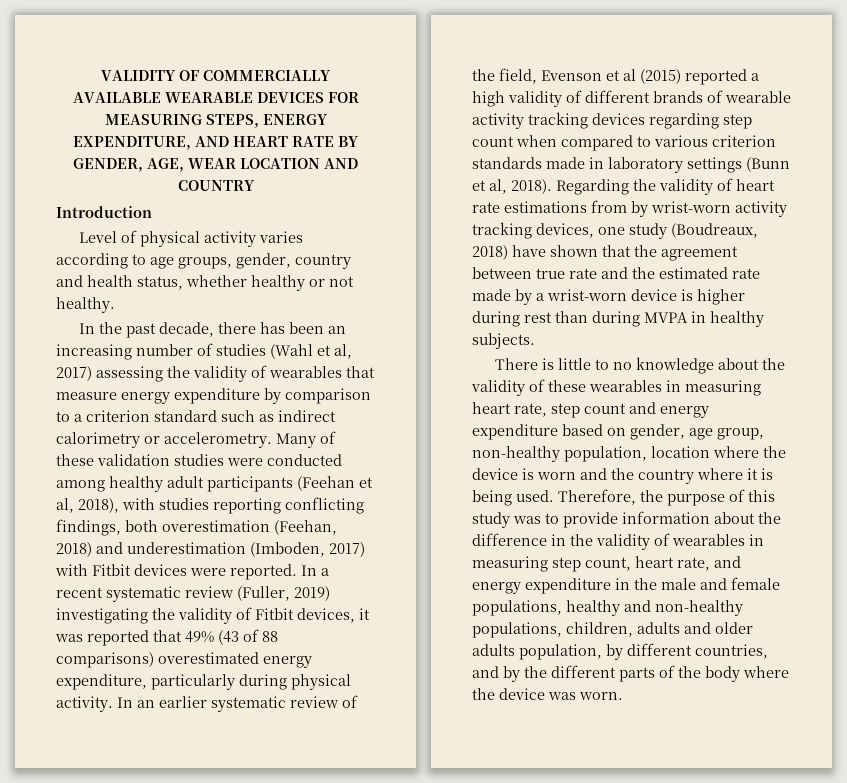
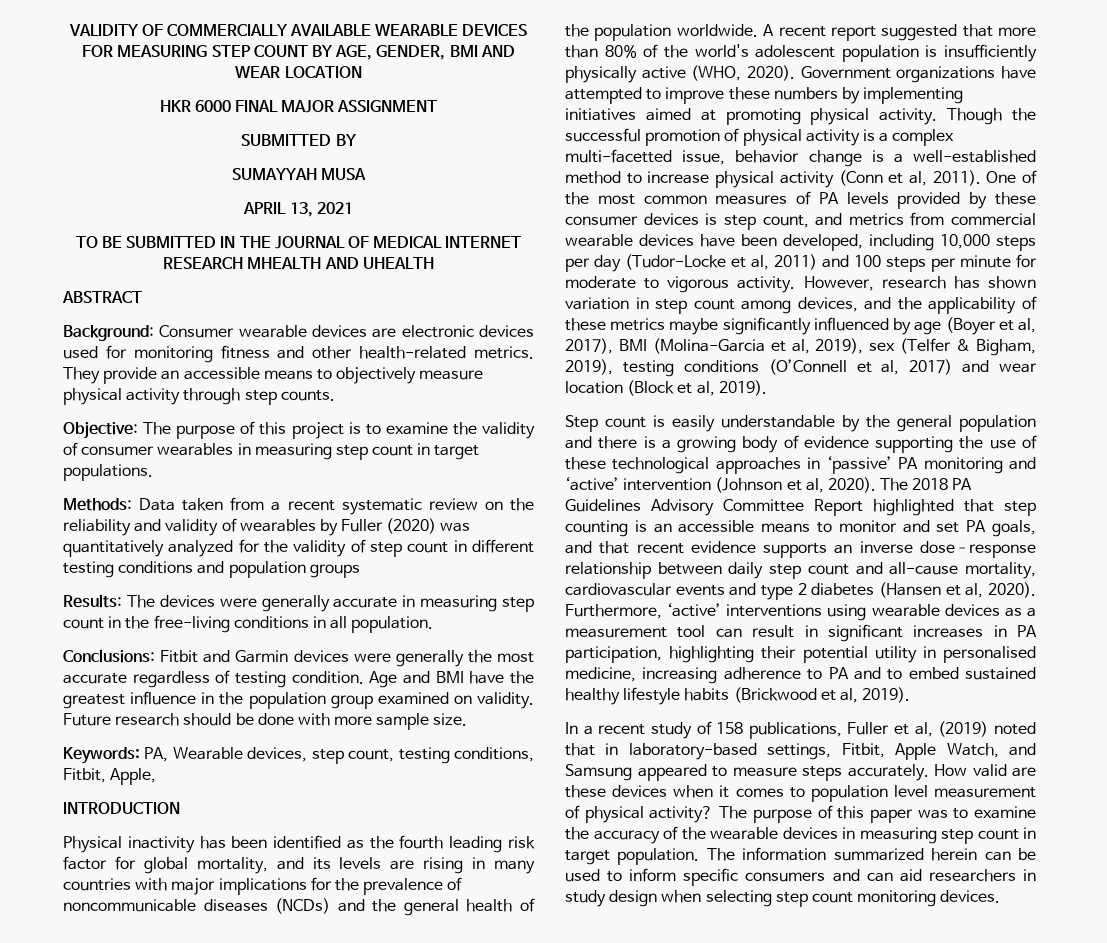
[205,114,328,128] [73,136,359,150] [73,158,358,172] [177,180,255,191] [56,206,152,218] [79,230,304,247] [56,253,351,269] [56,275,354,291] [56,297,115,313] [79,322,347,338] [56,343,352,360] [56,365,375,382] [56,388,371,404] [56,410,336,422] [56,431,336,448] [56,454,342,466] [56,476,373,492] [56,497,364,514] [56,519,337,536] [56,542,365,557] [55,564,329,580] [56,586,330,602] [56,607,370,624] [55,629,278,646] [56,652,312,668] [56,674,351,690] [56,695,358,712] [472,68,759,85] [472,90,791,107] [472,112,752,129] [472,135,776,151] [472,157,790,173] [472,178,775,195] [472,200,787,217] [472,222,758,239] [472,245,738,261] [472,267,760,279] [472,289,745,305] [472,311,764,327] [472,333,535,349] [495,357,786,374] [471,379,761,396] [472,402,709,418] [472,424,764,440] [472,446,786,462] [472,468,773,484] [472,489,775,506] [472,512,510,528] STEPS, ENERGY EXPENDITURE, AND HEART RATE BY GENDER, AGE, WEAR LOCATION AND COUNTRY // Introduction // Level of physical activity varies according to age groups, gender, country and health status, whether healthy or not healthy. // In the past decade, there has been an increasing number of studies (Wahl et al, 2017) assessing the validity of wearables that measure energy expenditure by comparison to a criterion standard such as indirect calorimetry or accelerometry. Many of these validation studies were conducted among healthy adult participants (Feehan et al, 2018), with studies reporting conflicting findings, both overestimation (Feehan, 2018) and underestimation (Imboden, 2017) with Fitbit devices were reported. In a recent systematic review (Fuller, 2019) investigating the validity of Fitbit devices, it was reported that 49% (43 of 88 comparisons) overestimated energy expenditure, particularly during physical activity. In an earlier systematic review of the field, Evenson et al (2015) reported a high validity of different brands of wearable activity tracking devices regarding step count when compared to various criterion standards made in laboratory settings (Bunn et al, 2018). Regarding the validity of heart rate estimations from by wrist-worn activity tracking devices, one study (Boudreaux, 2018) have shown that the agreement between true rate and the estimated rate made by a wrist-worn device is higher during rest than during MVPA in healthy subjects. // There is little to no knowledge about the validity of these wearables in measuring heart rate, step count and energy expenditure based on gender, age group, non-healthy population, location where the device is worn and the country where it is being used. Therefore, the purpose of this study -> [211,45,515,60] [235,66,362,78] [159,100,438,113] [241,134,357,146] [231,168,367,180] [243,202,353,217] [75,236,522,249] [163,257,434,269] [62,291,142,303] [63,325,534,341] [63,345,534,363] [63,367,484,384] [63,388,335,405] [63,421,536,439] [63,442,480,460] [63,464,153,481] [63,497,534,515] [63,518,471,536] [63,539,534,557] [63,561,360,578] [63,594,534,612] [63,615,434,633] [63,649,534,667] [63,670,534,688] [63,691,534,709] [63,713,468,730] [63,747,534,764] [63,768,157,785] [63,802,180,814] [63,835,535,853] [63,856,535,874] [63,877,463,895] [63,898,535,916] [565,24,1036,41] [565,44,1037,62] [565,65,1036,83] [565,87,964,104] [565,108,1036,125] [565,128,955,146] [565,149,1036,167] [565,170,1037,188] [565,191,1036,209] [565,212,1036,230] [565,234,1036,251] [565,254,1037,272] [565,276,1036,293] [565,296,1037,314] [565,317,1036,335] [565,338,1036,356] [565,359,1037,377] [565,380,767,396] [565,415,1036,432] [565,435,1037,453] [565,455,1036,474] [565,476,973,493] [565,499,1036,516] [565,520,1036,537] [565,541,1036,558] [565,562,1036,579] [565,582,1036,600] [565,602,1036,621] [565,624,1037,642] [565,646,1036,663] [565,667,1036,684] [565,687,911,705] [565,721,1036,739] [565,743,1036,760] [565,764,1036,781] [565,785,1036,802] [565,805,913,823] STEP COUNT BY AGE, GENDER, BMI AND WEAR LOCATION // HKR 6000 FINAL MAJOR ASSIGNMENT // SUBMITTED BY // SUMAYYAH MUSA // APRIL 13, 2021 // TO BE SUBMITTED IN THE JOURNAL OF MEDICAL INTERNET RESEARCH MHEALTH AND UHEALTH // ABSTRACT // Background: Consumer wearable devices are electronic devices used for monitoring fitness and other health-related metrics. They provide an accessible means to objectively measure physical activity through step counts. // Objective: The purpose of this project is to examine the validity of consumer wearables in measuring step count in target populations. // Methods: Data taken from a recent systematic review on the reliability and validity of wearables by Fuller (2020) was quantitatively analyzed for the validity of step count in different testing conditions and population groups // Results: The devices were generally accurate in measuring step count in the free-living conditions in all population. // Conclusions: Fitbit and Garmin devices were generally the most accurate regardless of testing condition. Age and BMI have the greatest influence in the population group examined on validity. Future research should be done with more sample size. // Keywords: PA, Wearable devices, step count, testing conditions, Fitbit, Apple, // INTRODUCTION // Physical inactivity has been identified as the fourth leading risk factor for global mortality, and its levels are rising in many countries with major implications for the prevalence of noncommunicable diseases (NCDs) and the general health of the population worldwide. A recent report suggested that more than 80% of the world's adolescent population is insufficiently physically active (WHO, 2020). Government organizations have attempted to improve these numbers by implementing initiatives aimed at promoting physical activity. Though the successful promotion of physical activity is a complex multi-facetted issue, behavior change is a well-established method to increase physical activity (Conn et al, 2011). One of the most common measures of PA levels provided by these consumer devices is step count, and metrics from commercial wearable devices have been developed, including 10,000 steps per day (Tudor-Locke et al, 2011) and 100 steps per minute for moderate to vigorous activity. However, research has shown variation in step count among devices, and the applicability of these metrics maybe significantly influenced by age (Boyer et al, 2017), BMI (Molina-Garcia et al, 2019), sex (Telfer & Bigham, 2019), testing conditions (O’Connell et al, 2017) and wear location (Block et al, 2019). // Step count is easily understandable by the general population and there is a growing body of evidence supporting the use of these technological approaches in ‘passive’ PA monitoring and ‘active’ intervention (Johnson et al, 2020). The 2018 PA Guidelines Advisory Committee Report highlighted that step counting is an accessible means to monitor and set PA goals, and that recent evidence supports an inverse dose–response relationship between daily step count and all-cause mortality, cardiovascular events and type 2 diabetes (Hansen et al, 2020). Furthermore, ‘active’ interventions using wearable devices as a measurement tool can result in significant increases in PA participation, highlighting their potential utility in personalised medicine, increasing adherence to PA and to embed sustained healthy lifestyle habits (Brickwood et al, 2019). // In a recent study of 158 publications, Fuller et al, (2019) noted that in laboratory-based settings, Fitbit, Apple Watch, and Samsung appeared to measure steps accurately. How valid are these devices when it comes to population level measurement of physical activity? The purpose of this paper
[563,511,781,528] [472,533,764,550] [472,556,741,572] [472,577,780,594] [472,600,743,616] [472,622,753,638] [472,643,768,660] [472,665,789,682] [472,688,623,700] provide information about the difference in the validity of wearables in measuring step count, heart rate, and energy expenditure in the male and female populations, healthy and non-healthy populations, children, adults and older adults population, by different countries, and by the different parts of the body where the device was worn. -> [974,806,1036,819] [565,826,1036,844] [565,847,1036,865] [565,868,1036,886] [565,890,1001,907] examine the accuracy of the wearable devices in measuring step count in target population. The information summarized herein can be used to inform specific consumers and can aid researchers in study design when selecting step count monitoring devices.

